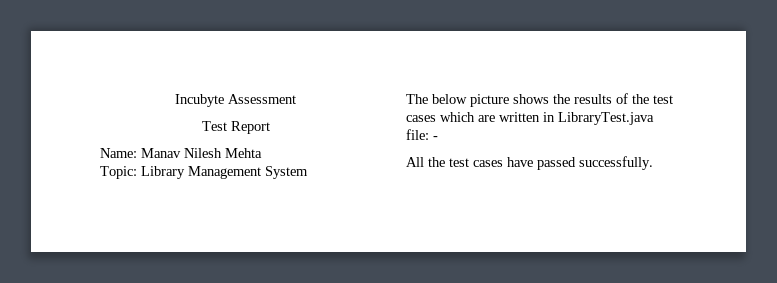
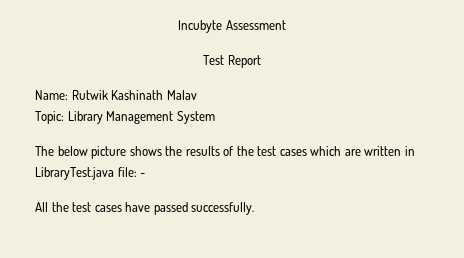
[141,148,262,158] Manav Nilesh Mehta -> [71,90,197,100] Rutwik Kashinath Malav

